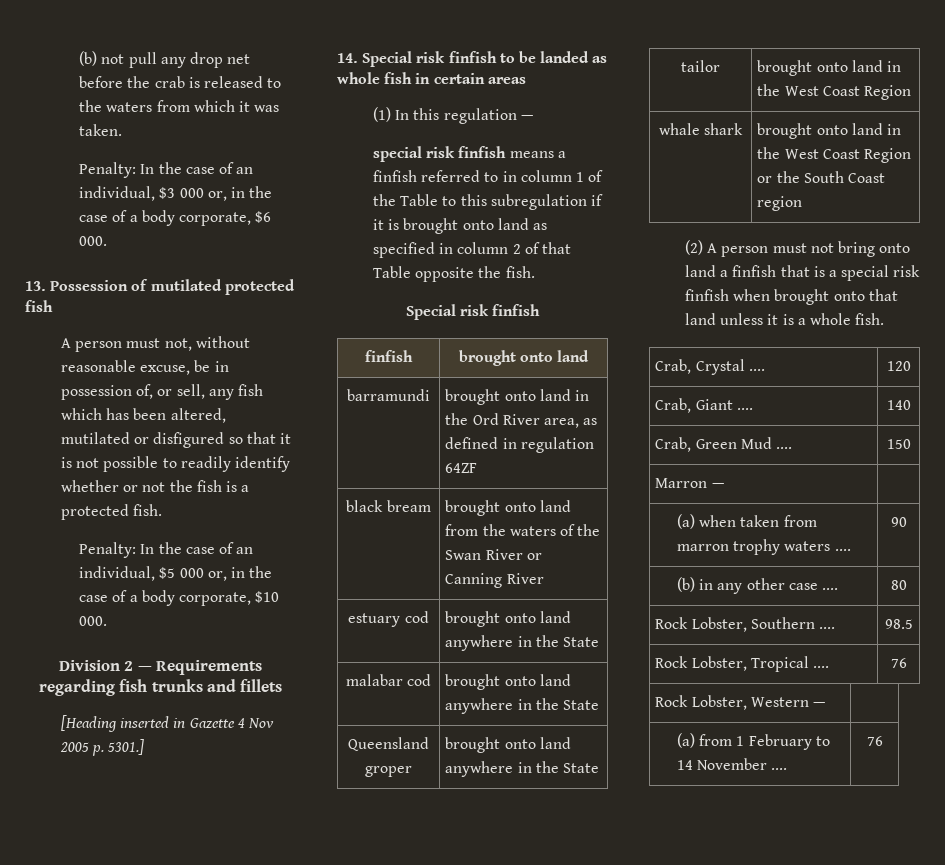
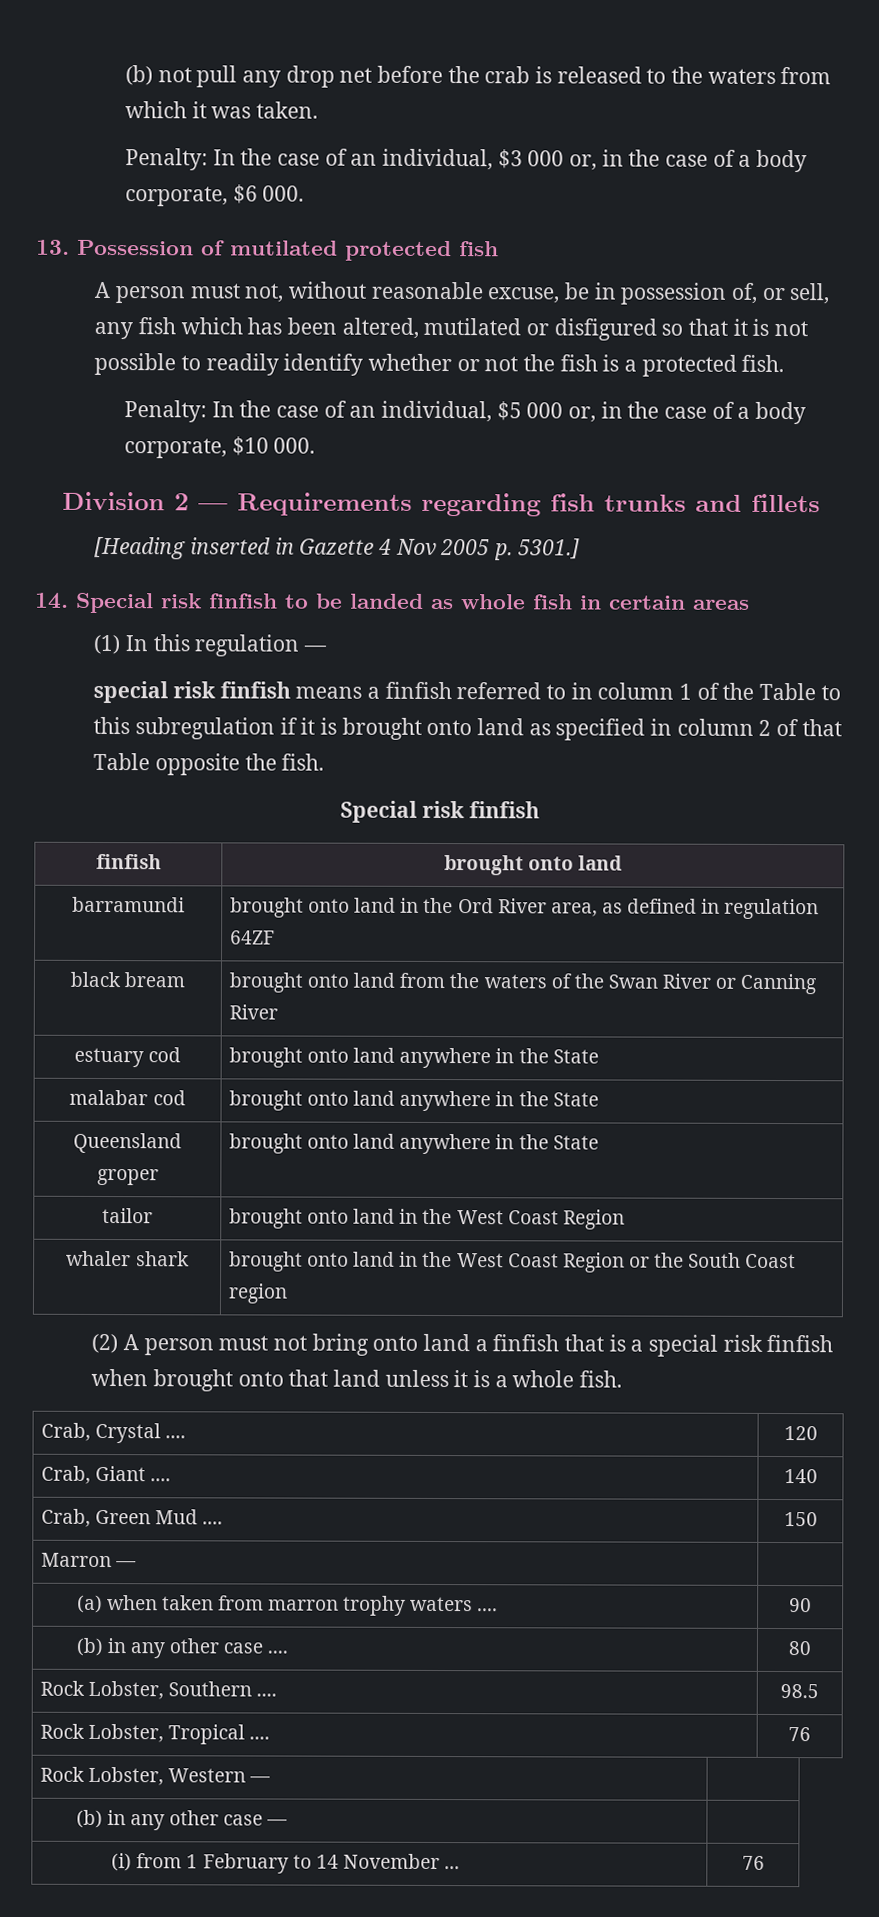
[658,123,700,135] whale -> [66,1250,132,1267] whaler
[676,733,695,748] (a) -> [75,1809,289,1831] [111,1853,133,1872] (b) in any other case — | // (i)
[771,768,788,770] .... -> [444,1866,461,1870] ...

